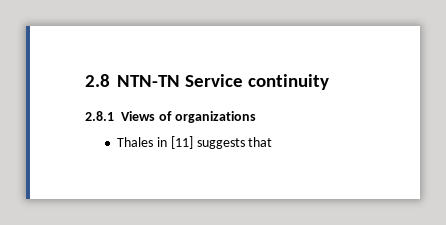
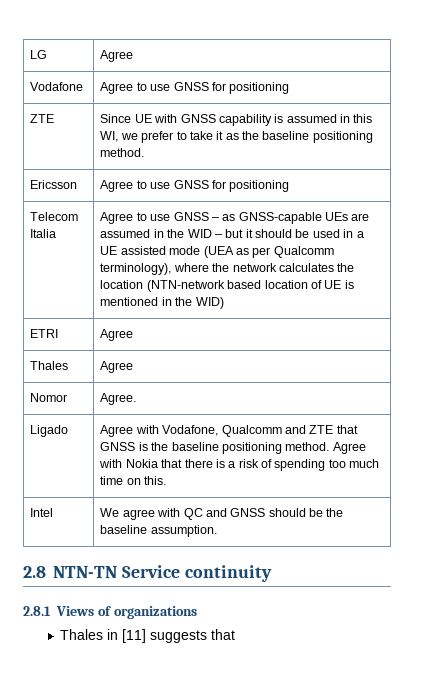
(85, 80) none -> [30,50,48,59] [100,50,134,62] [30,82,84,91] [100,82,290,94] [30,114,55,123] [100,114,373,126] [100,131,373,143] [100,148,145,157] [30,180,78,189] [100,180,290,192] [30,212,79,221] [30,229,57,238] [100,212,370,224] [100,229,364,238] [100,246,334,258] [100,263,355,275] [100,280,354,292] [100,297,224,309] [30,329,59,338] [100,329,134,341] [30,361,69,370] [100,361,134,373] [30,393,68,402] [100,393,137,405] [30,425,69,437] [100,425,358,437] [100,442,366,454] [99,459,380,471] [100,476,167,485] [30,508,54,517] [100,508,344,520] [100,525,217,537] LG | Agree // Vodafone | Agree to use GNSS for positioning // ZTE | Since UE with GNSS capability is assumed in this WI, we prefer to take it as the baseline positioning method. // Ericsson | Agree to use GNSS for positioning // Telecom Italia | Agree to use GNSS – as GNSS-capable UEs are assumed in the WID – but it should be used in a UE assisted mode (UEA as per Qualcomm terminology), where the network calculates the location (NTN-network based location of UE is mentioned in the WID) // ETRI | Agree // Thales | Agree // Nomor | Agree. // Ligado | Agree with Vodafone, Qualcomm and ZTE that GNSS is the baseline positioning method. Agree with Nokia that there is a risk of spending too much time on this. // Intel | We agree with QC and GNSS should be the baseline assumption. //

